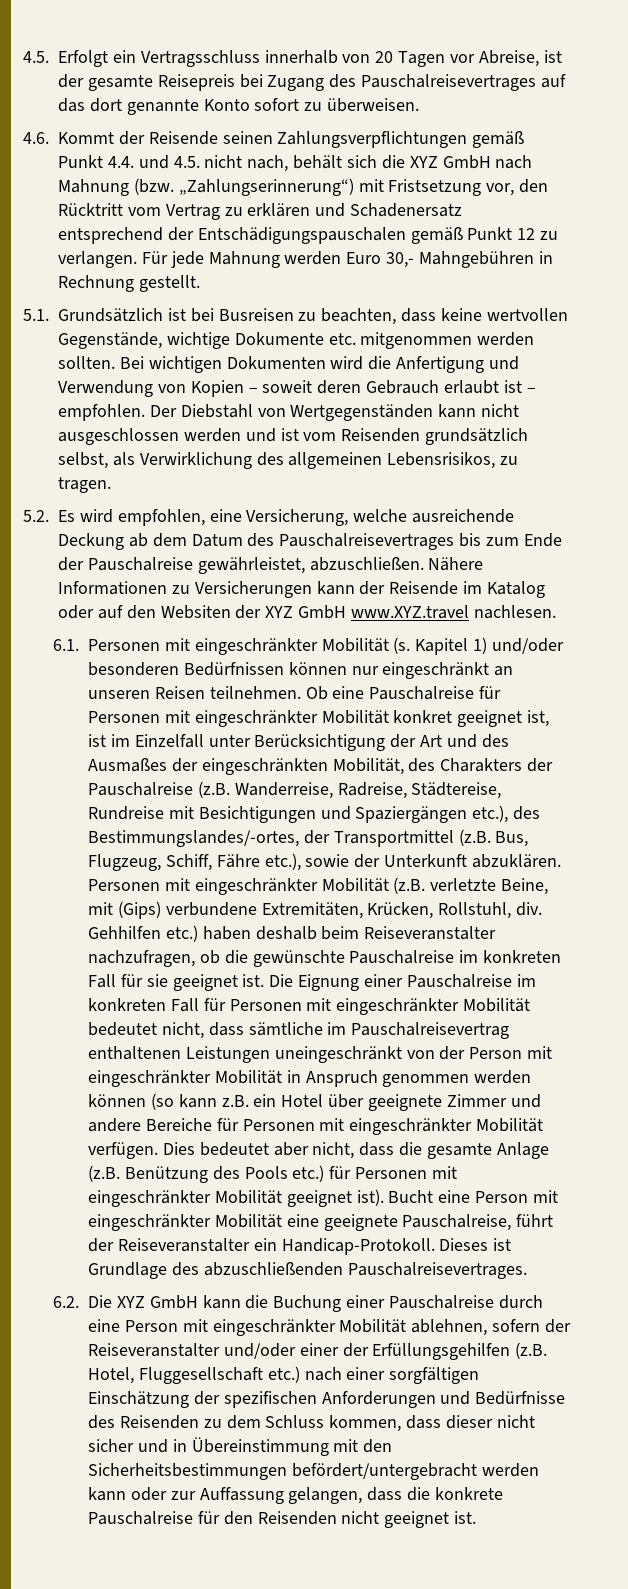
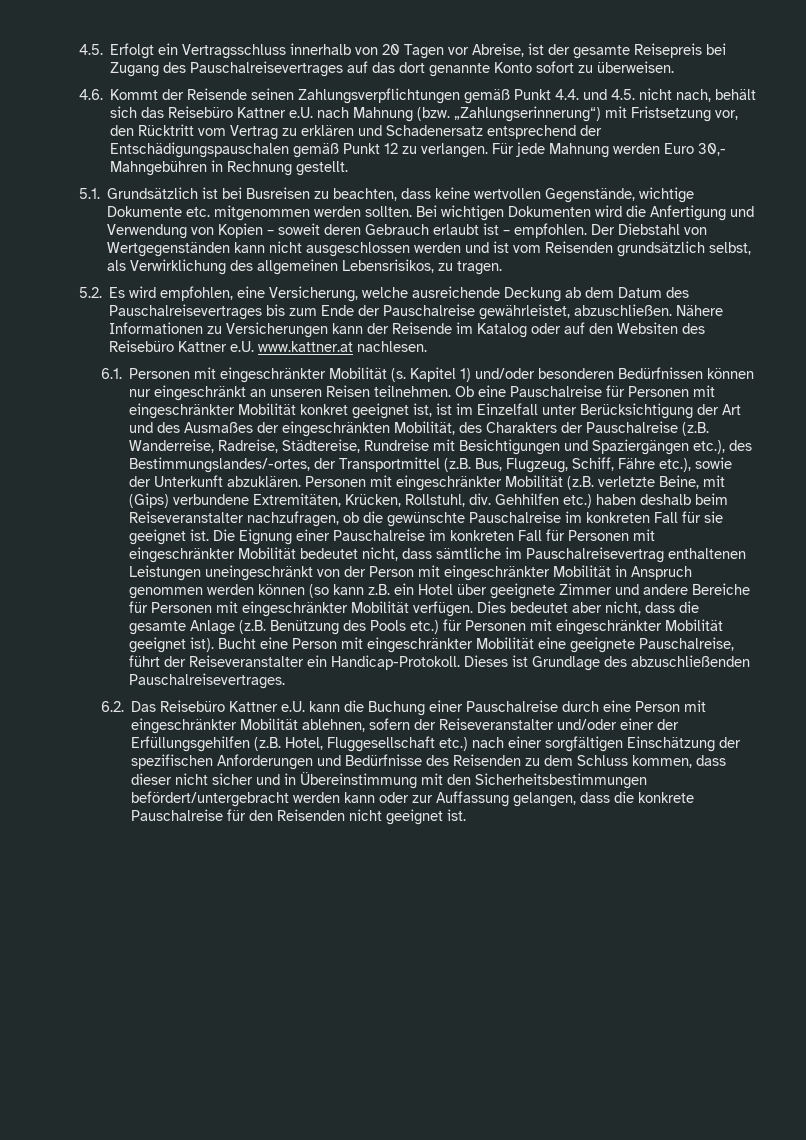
[381,155,491,169] die XYZ GmbH -> [141,106,314,118] das Reisebüro Kattner e.U.
[235,605,470,619] der XYZ GmbH www.XYZ.travel -> [682,323,706,334] [109,340,354,352] des Reisebüro Kattner e.U. www.kattner.at
[87,1295,198,1309] Die XYZ GmbH -> [131,700,306,712] Das Reisebüro Kattner e.U.

